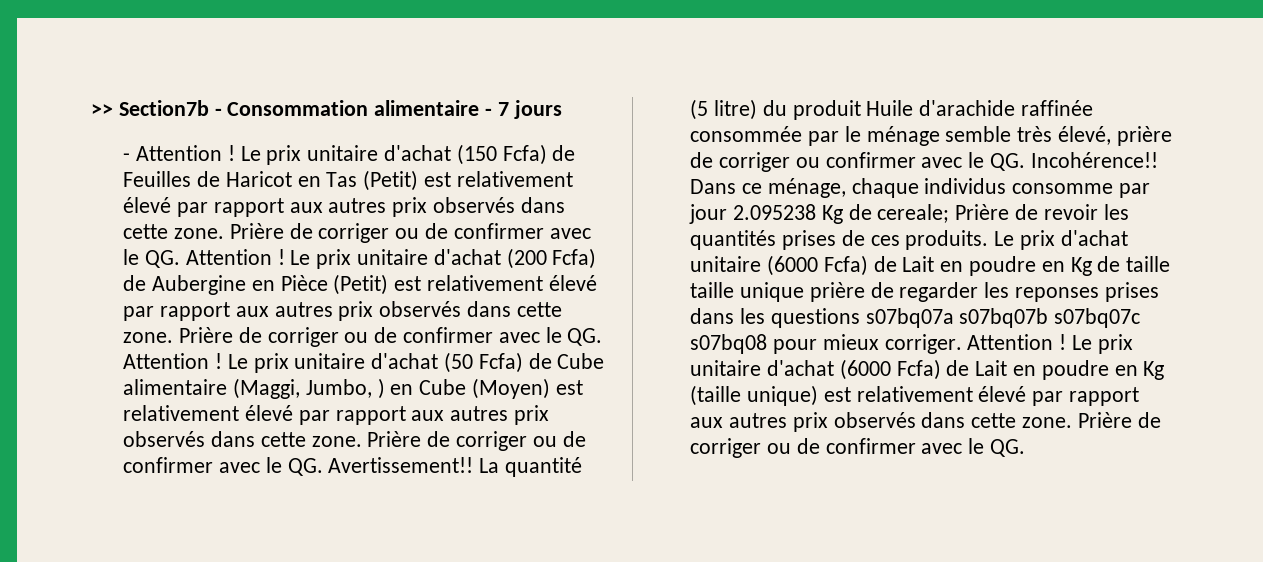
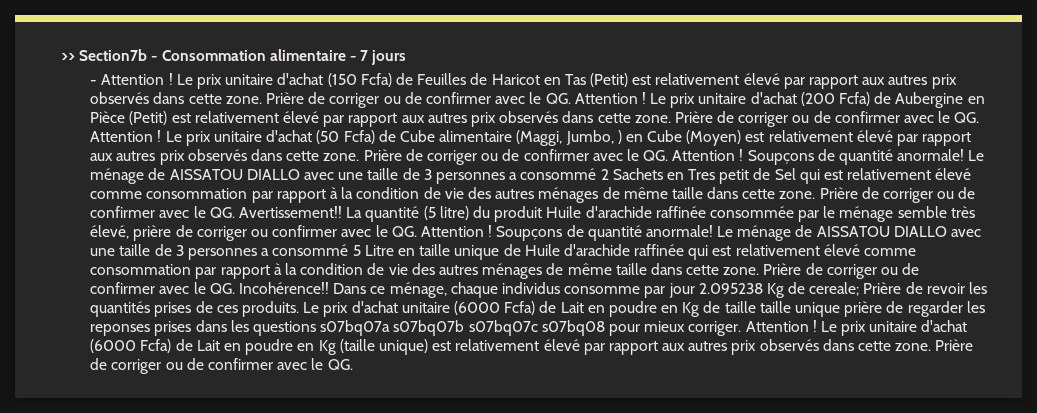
(323, 467) none -> [672,149,985,165] [90,168,972,184] [90,187,976,203] [90,206,235,218] Attention ! Soupçons de quantité anormale! Le ménage de AISSATOU DIALLO avec une taille de 3 personnes a consommé 2 Sachets en Tres petit de Sel qui est relativement élevé comme consommation par rapport à la condition de vie des autres ménages de même taille dans cette zone. Prière de corriger ou de confirmer avec le QG.
(1025, 162) none -> [420,225,981,241] [90,244,916,260] [90,263,920,279] [90,282,235,294] Attention ! Soupçons de quantité anormale! Le ménage de AISSATOU DIALLO avec une taille de 3 personnes a consommé 5 Litre en taille unique de Huile d'arachide raffinée qui est relativement élevé comme consommation par rapport à la condition de vie des autres ménages de même taille dans cette zone. Prière de corriger ou de confirmer avec le QG.

